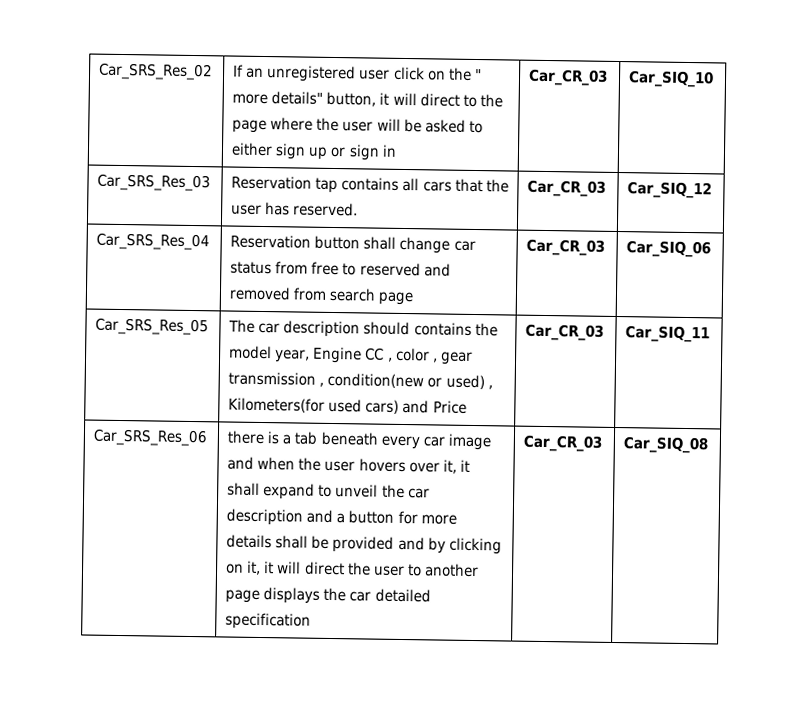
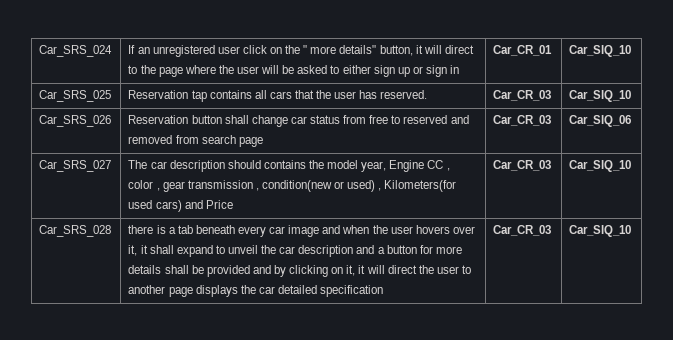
[98,62,214,81] Car_SRS_Res_02 -> [39,45,113,57] Car_SRS_024
[528,68,609,86] [628,70,715,88] [97,173,212,192] Car_CR_03 | Car_SIQ_10 // Car_SRS_Res_03 -> [493,45,553,56] [569,45,632,57] [39,90,112,102] Car_CR_01 | Car_SIQ_10 // Car_SRS_025
[627,181,713,199] [96,232,211,251] Car_SIQ_12 // Car_SRS_Res_04 -> [569,90,632,102] [39,115,112,127] Car_SIQ_10 // Car_SRS_026
[95,317,210,336] Car_SRS_Res_05 -> [39,160,112,172] Car_SRS_027
[625,325,711,343] [93,428,209,447] Car_SIQ_11 // Car_SRS_Res_06 -> [569,160,632,172] [39,225,112,237] Car_SIQ_10 // Car_SRS_028
[623,436,709,454] Car_SIQ_08 -> [569,225,632,237] Car_SIQ_10

